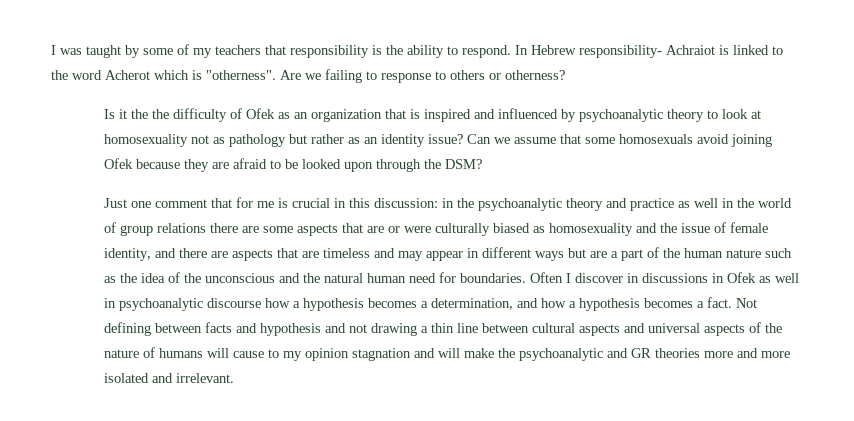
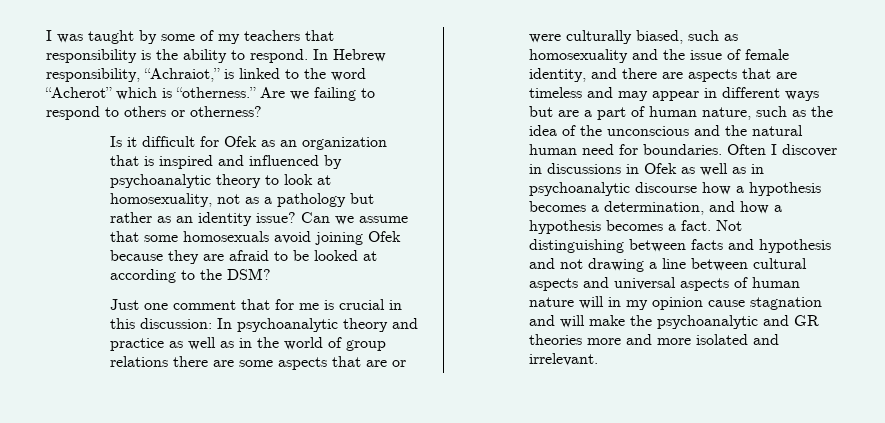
[579,45,715,58] responsibility- Achraiot -> [46,68,220,82] responsibility, “Achraiot,”
[105,70,150,80] Acherot -> [45,87,112,98] “Acherot”
[206,70,276,80] "otherness". -> [176,87,256,98] “otherness.”
[381,73,431,83] response -> [46,106,100,120] respond
[130,108,242,122] the the difficulty of -> [141,136,219,147] difficult for
[103,134,188,147] homosexuality -> [109,193,212,207] homosexuality,
(225, 140) none -> [263,197,272,204] a
[343,159,421,172] upon through -> [362,251,377,261] [109,269,195,283] at according to
[441,198,474,208] in the -> [216,318,232,329] In
(718, 203) none -> [219,341,234,348] as
[492,223,530,233] biased -> [635,30,719,44] biased, such
[662,248,761,258] the human nature -> [648,106,751,120] human nature,
(799, 278) none -> [731,167,746,174] as
[103,322,151,336] defining -> [528,239,624,253] distinguishing
[430,323,454,333] thin -> (657, 265) none
[764,323,782,333] [103,347,279,358] the nature of humans will cause to -> [751,277,800,288] [528,296,621,309] human nature will in
(349, 354) none -> [707,300,745,307] cause

